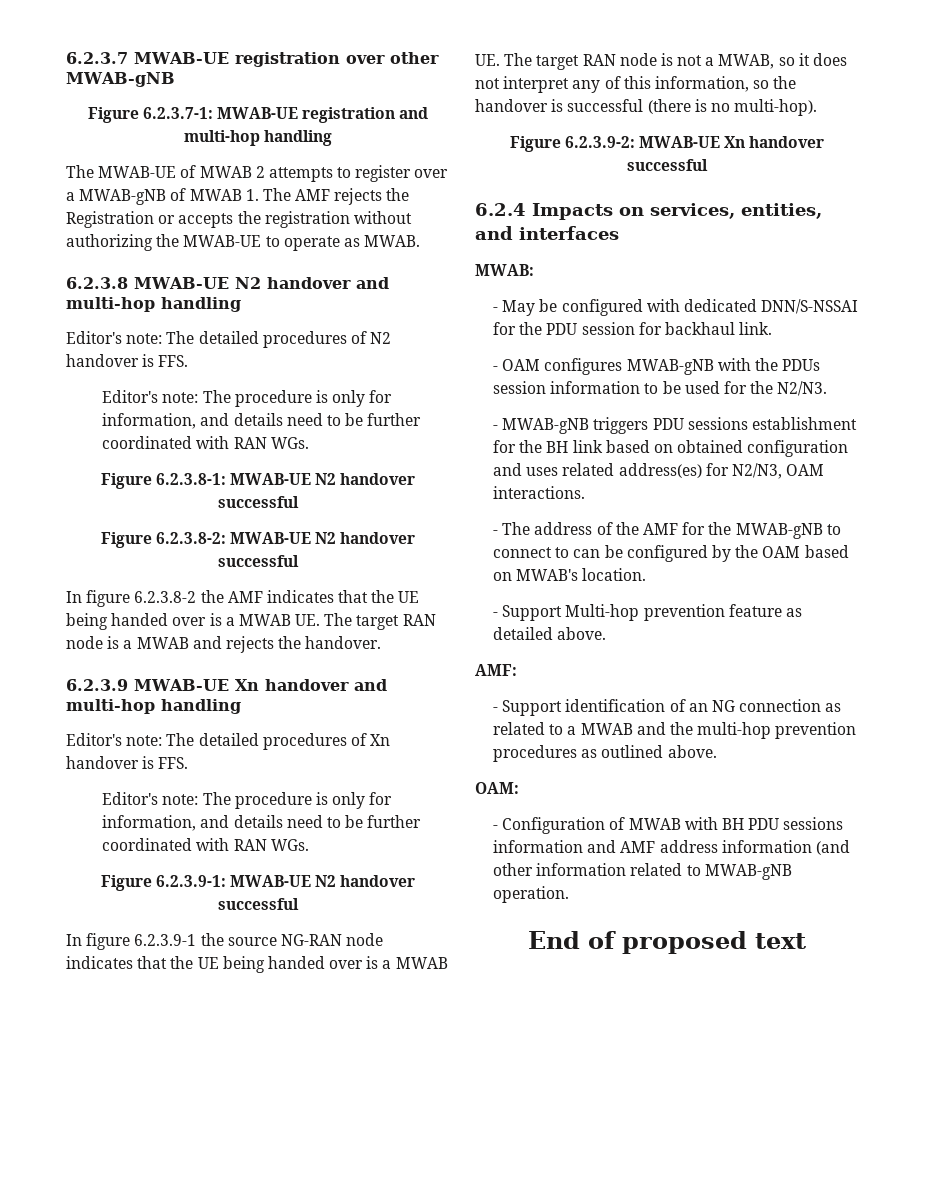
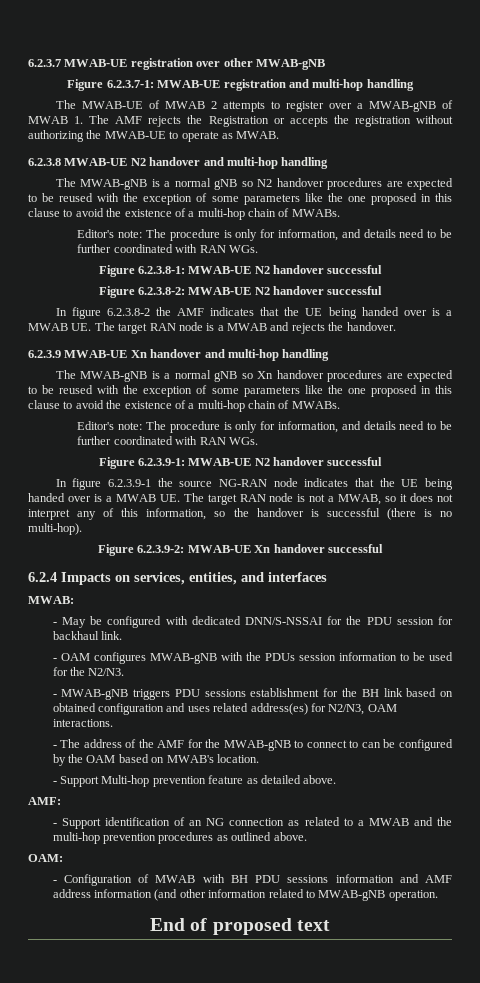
[66,331,392,348] [66,354,189,367] Editor's note: The detailed procedures of N2 handover is FFS. -> [55,178,453,190] [28,193,452,205] [28,208,340,220] The MWAB-gNB is a normal gNB so N2 handover procedures are expected to be reused with the exception of some parameters like the one proposed in this clause to avoid the existence of a multi-hop chain of MWABs.
[66,733,391,750] [66,756,189,769] Editor's note: The detailed procedures of Xn handover is FFS. -> [55,370,453,382] [28,385,452,397] [28,400,340,412] The MWAB-gNB is a normal gNB so Xn handover procedures are expected to be reused with the exception of some parameters like the one proposed in this clause to avoid the existence of a multi-hop chain of MWABs.

